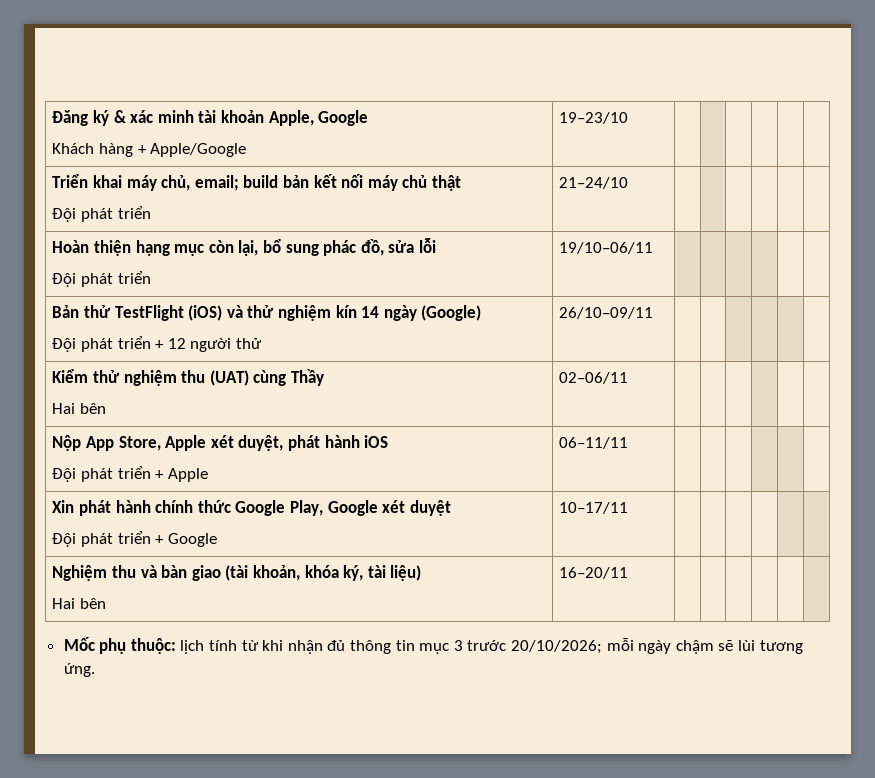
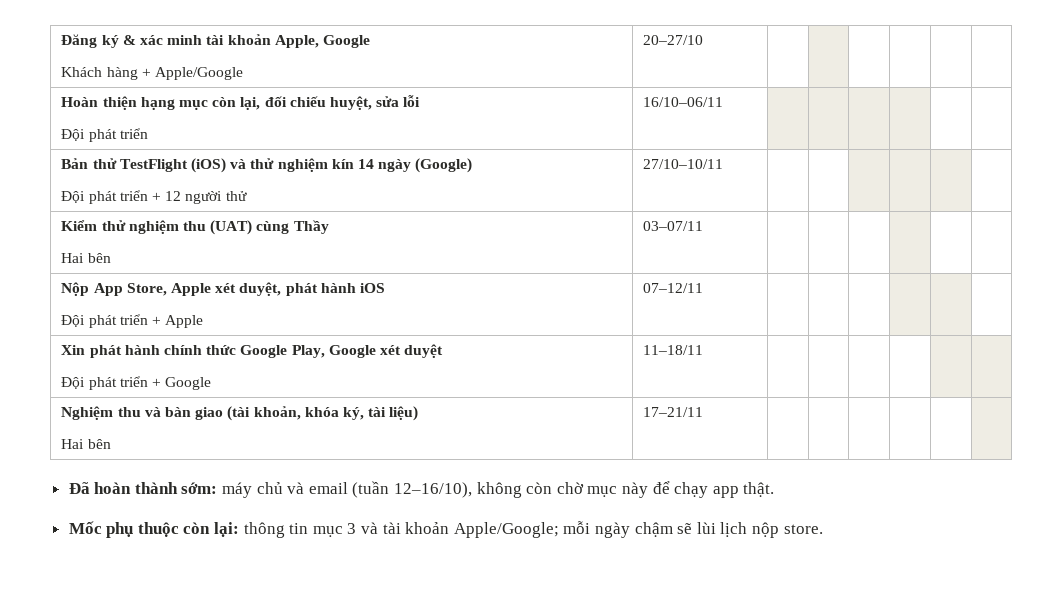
[559,112,629,124] [52,174,461,191] [52,206,151,222] [559,177,629,189] 19–23/10 | | | | | | // Triển khai máy chủ, email; build bản kết nối máy chủ thật // Đội phát triển | 21–24/10 -> [643,35,704,45] 20–27/10
[262,239,384,256] bổ sung phác đồ, -> [264,96,372,110] đối chiếu huyệt,
[559,242,654,254] 19/10–06/11 -> [643,97,724,107] 16/10–06/11
[559,307,654,319] 26/10–09/11 -> [643,159,724,169] 27/10–10/11
[559,372,629,384] 02–06/11 -> [643,221,704,231] 03–07/11
[559,437,629,449] 06–11/11 -> [643,283,704,293] 07–12/11
[559,502,629,514] 10–17/11 -> [643,345,704,355] 11–18/11
[559,567,629,579] [63,637,602,654] 16–20/11 | | | | | | // Mốc phụ thuộc: lịch tính từ khi nhận đủ thông tin mục 3 trước 20/10/2026; -> [643,407,704,417] [68,481,775,498] [68,521,559,538] 17–21/11 | | | | | | // Đã hoàn thành sớm: máy chủ và email (tuần 12–16/10), không còn chờ mục này để chạy app thật. // Mốc phụ thuộc còn lại: thông tin mục 3 và tài khoản Apple/Google;
[759,640,803,654] [63,663,95,677] tương ứng. -> [720,522,823,538] lịch nộp store.

